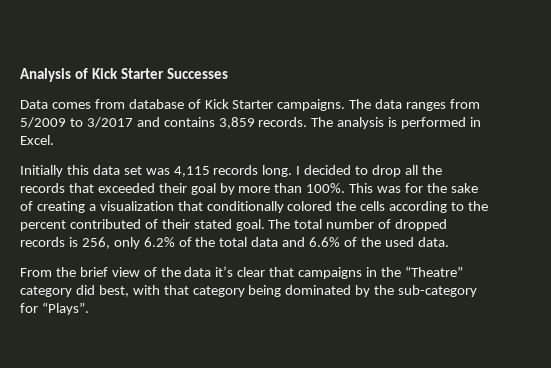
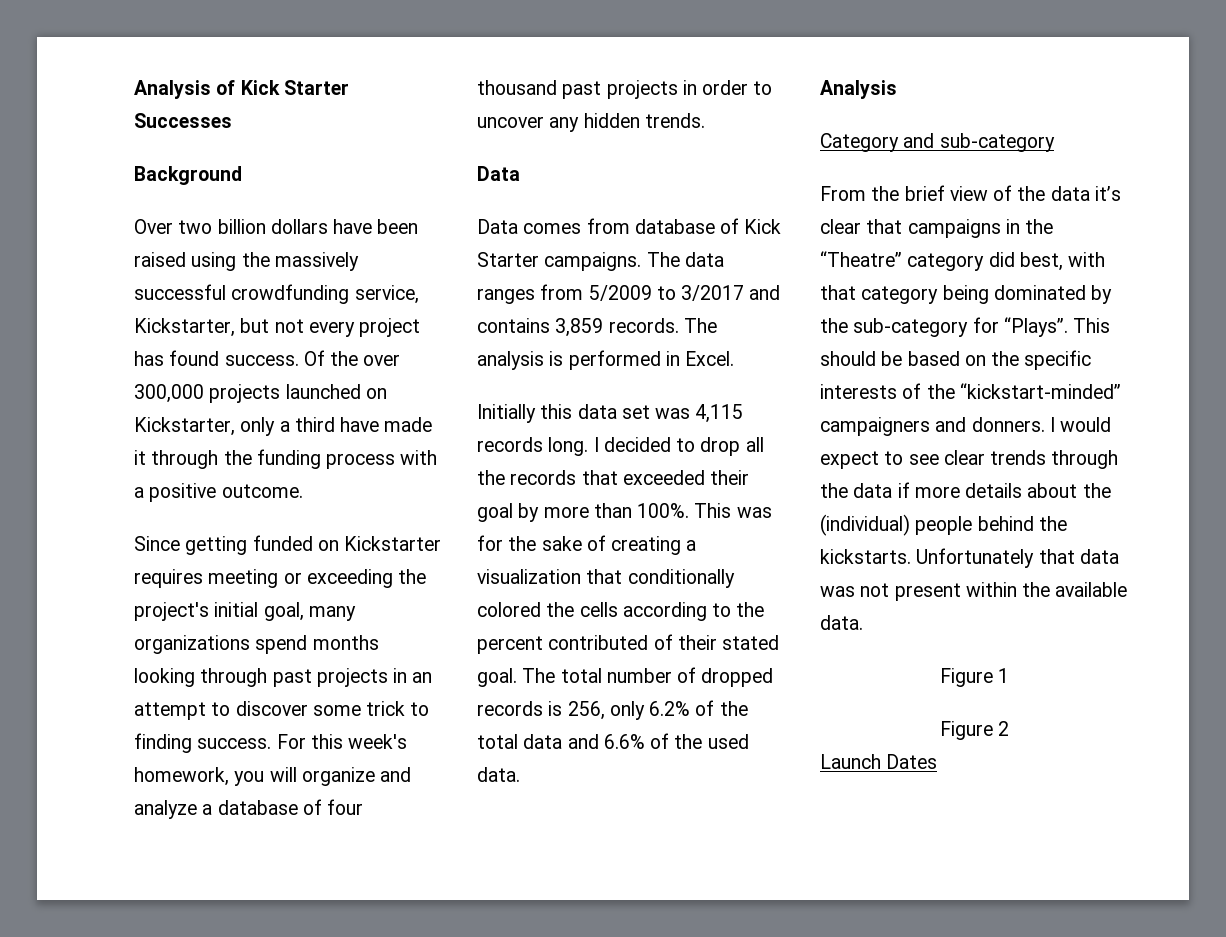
(228, 73) none -> [134,166,242,185] [134,219,419,234] [134,252,359,271] [134,284,419,304] [134,318,421,337] [134,350,401,366] [134,384,387,403] [134,417,433,436] [134,449,438,469] [134,483,303,502] [134,535,442,555] [134,569,427,588] [134,602,356,621] [134,635,379,654] [134,668,433,687] [134,701,430,720] [134,733,408,753] [134,767,412,786] [134,799,364,819] [477,80,773,99] [477,113,705,132] [477,166,520,181] // Background // Over two billion dollars have been raised using the massively successful crowdfunding service, Kickstarter, but not every project has found success. Of the over 300,000 projects launched on Kickstarter, only a third have made it through the funding process with a positive outcome. // Since getting funded on Kickstarter requires meeting or exceeding the project's initial goal, many organizations spend months looking through past projects in an attempt to discover some trick to finding success. For this week's homework, you will organize and analyze a database of four thousand past projects in order to uncover any hidden trends. // Data
(449, 242) none -> [820,80,897,99] [820,133,1055,152] // Analysis // Category and sub-category
(89, 308) none -> [1073,318,1111,333] [820,350,1092,370] [820,383,1121,399] [820,417,1112,436] [820,450,1119,469] [820,482,1111,498] [820,514,1067,536] [820,548,1119,568] [820,582,1128,601] [820,615,863,630] [939,668,1010,687] [939,721,1010,740] [820,754,938,769] This should be based on the specific interests of the “kickstart-minded” campaigners and donners. I would expect to see clear trends through the data if more details about the (individual) people behind the kickstarts. Unfortunately that data was not present within the available data. // Figure 1 // Figure 2 // Launch Dates

